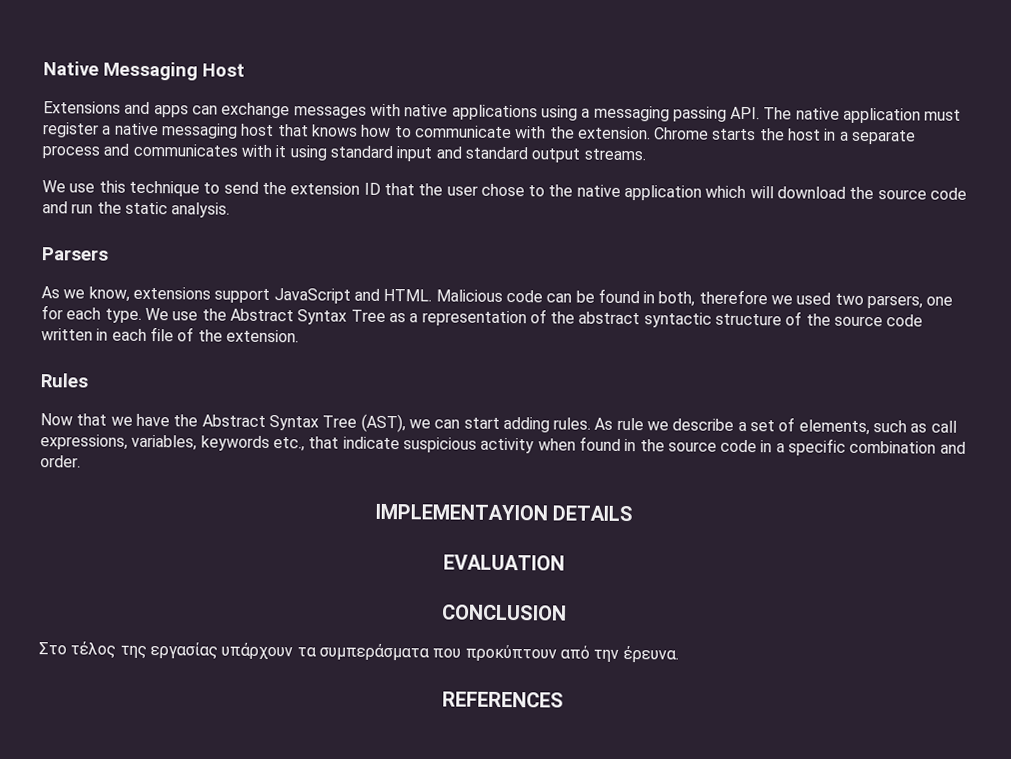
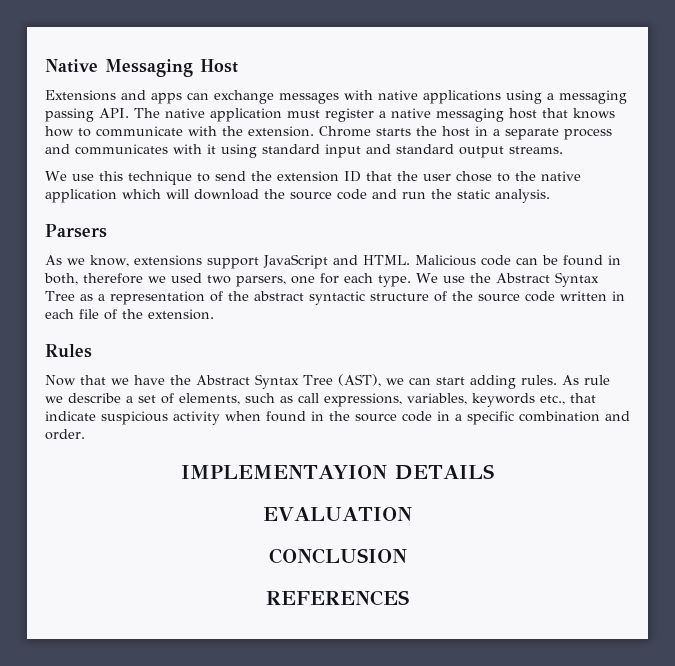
[38,641,679,663] // Στο τέλος της εργασίας υπάρχουν τα συμπεράσματα που προκύπτουν από την έρευνα. -> (407, 556) none

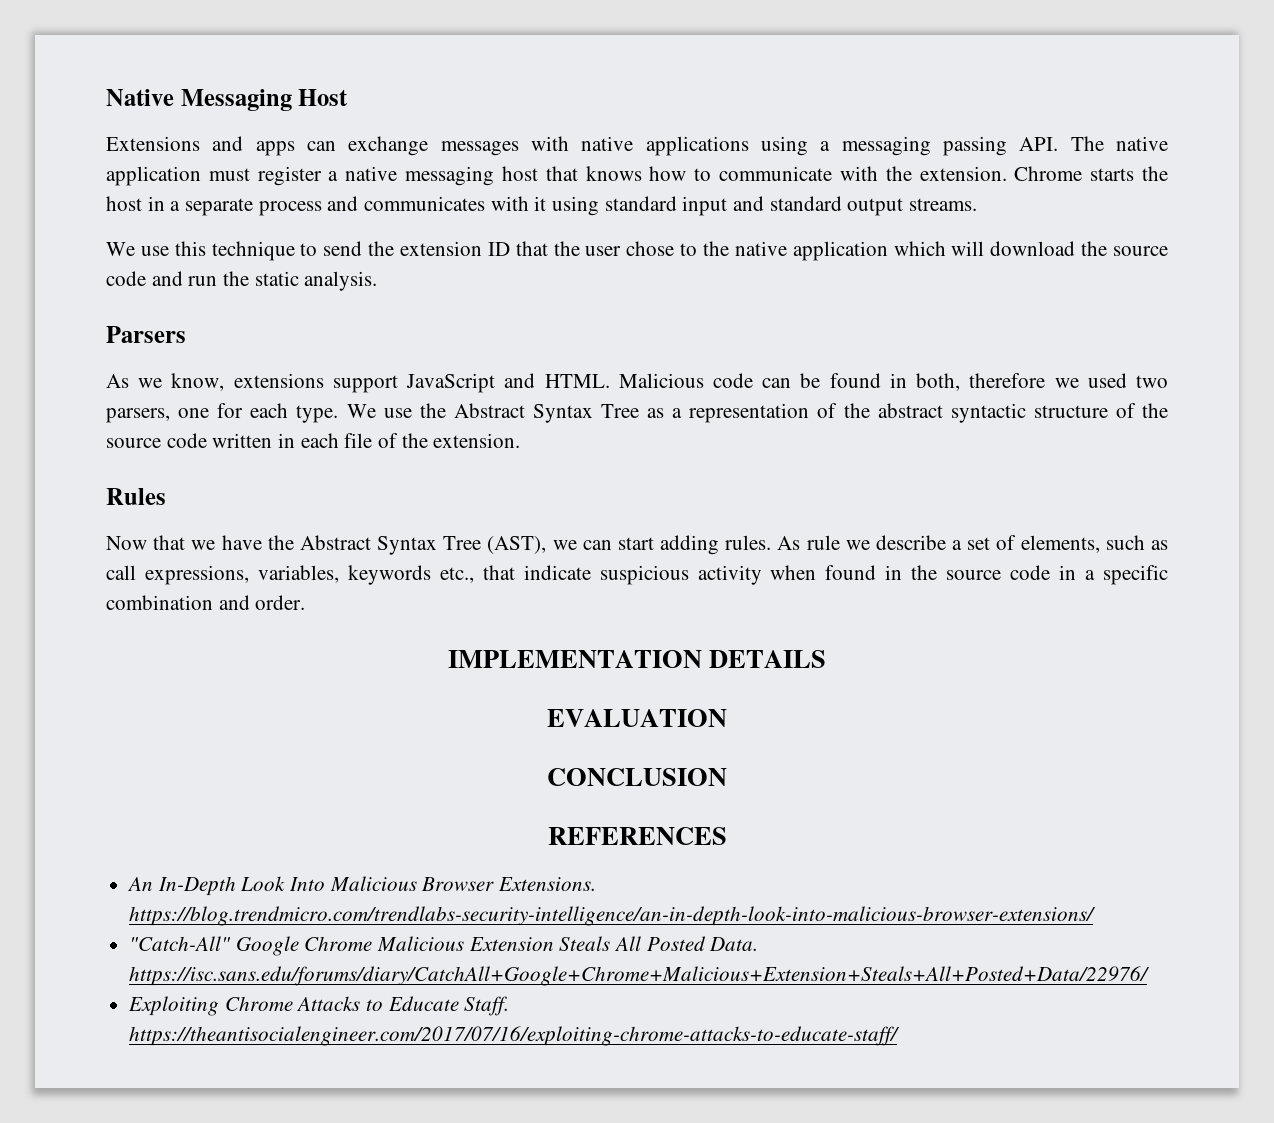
[180,465,388,479] IMPLEMENTAYION -> [447,650,702,668] IMPLEMENTATION
(409, 598) none -> [127,876,597,896] [129,906,1097,926] [129,936,759,956] [129,966,1151,986] [128,996,510,1016] [129,1026,901,1046] // An In-Depth Look Into Malicious Browser Extensions. https://blog.trendmicro.com/trendlabs-security-intelligence/an-in-depth-look-into-malicious-browser-extensions/ // "Catch-All" Google Chrome Malicious Extension Steals All Posted Data. https://isc.sans.edu/forums/diary/CatchAll+Google+Chrome+Malicious+Extension+Steals+All+Posted+Data/22976/ // Exploiting Chrome Attacks to Educate Staff. https://theantisocialengineer.com/2017/07/16/exploiting-chrome-attacks-to-educate-staff/

